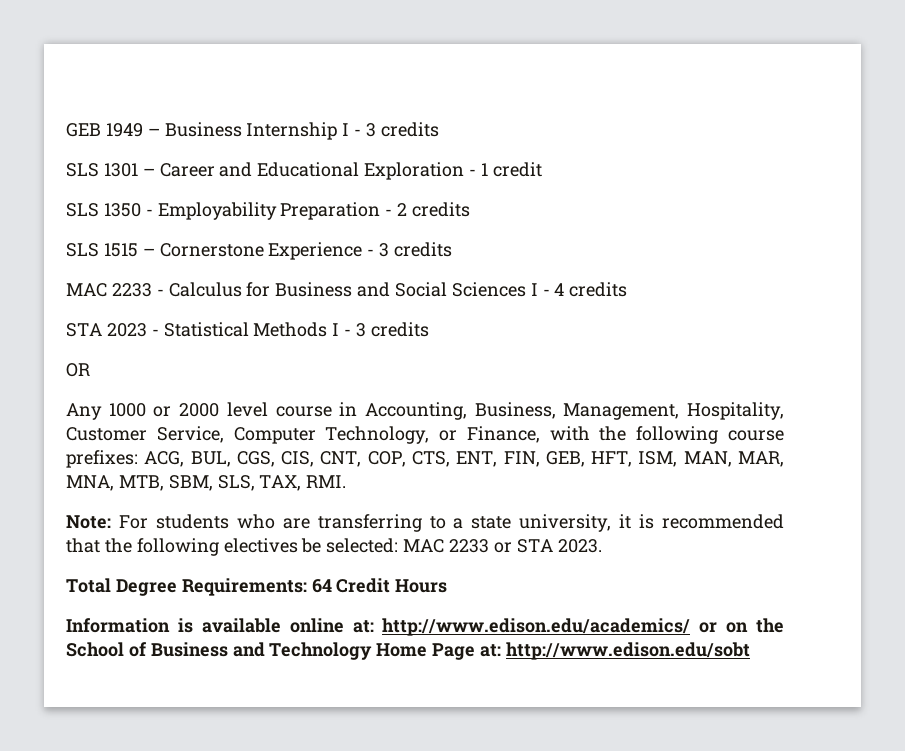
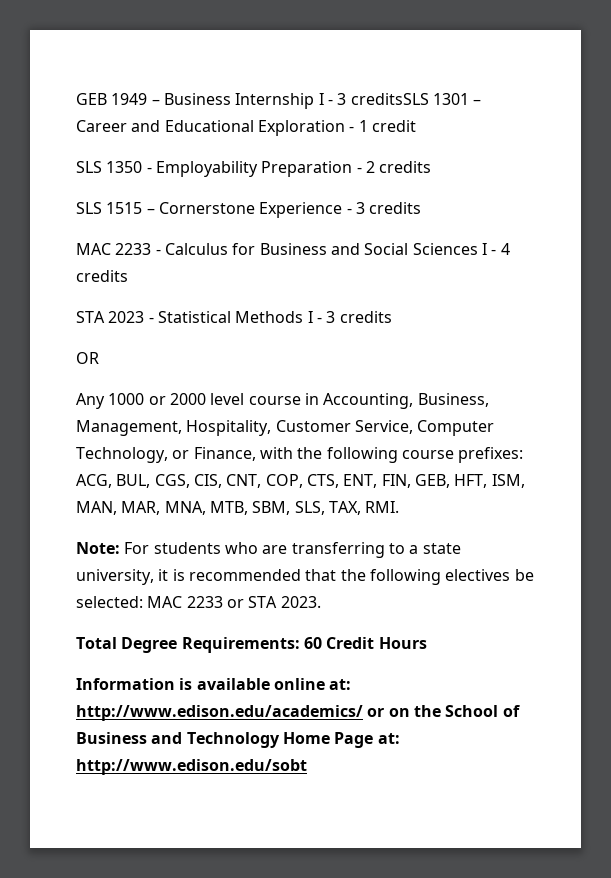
[380,122,439,137] [66,163,99,177] credits // SLS -> [350,93,429,105] creditsSLS
[311,579,332,593] 64 -> [303,637,322,649] 60

